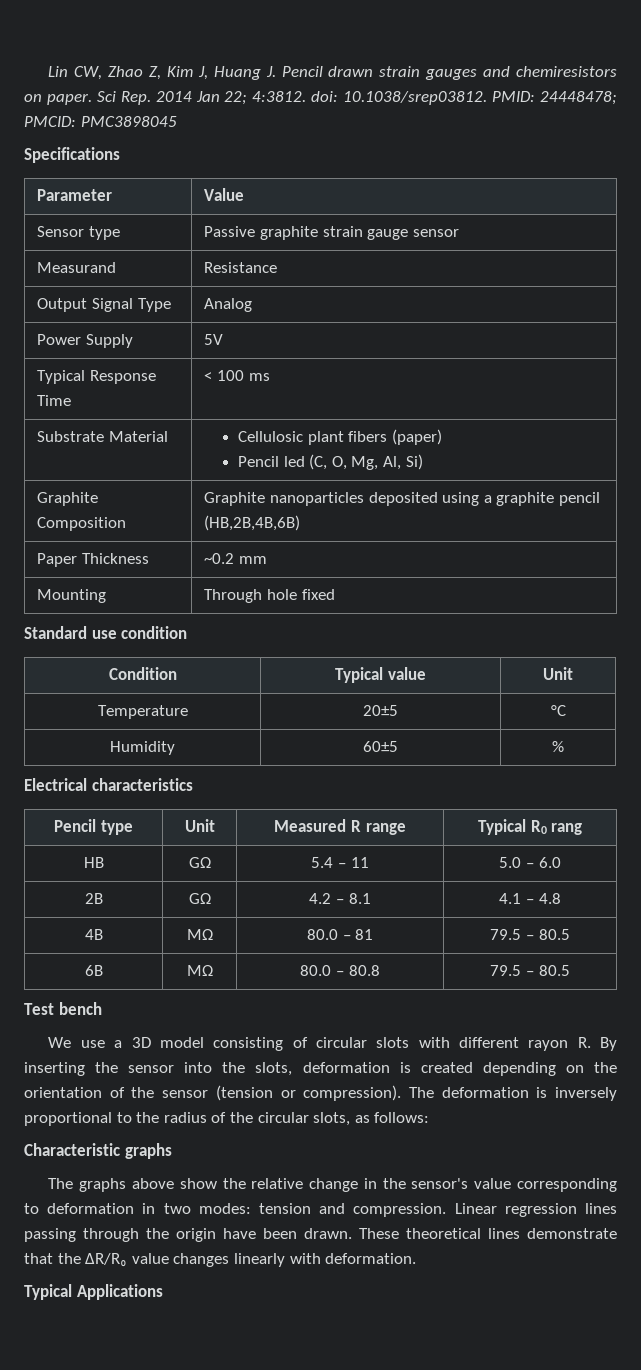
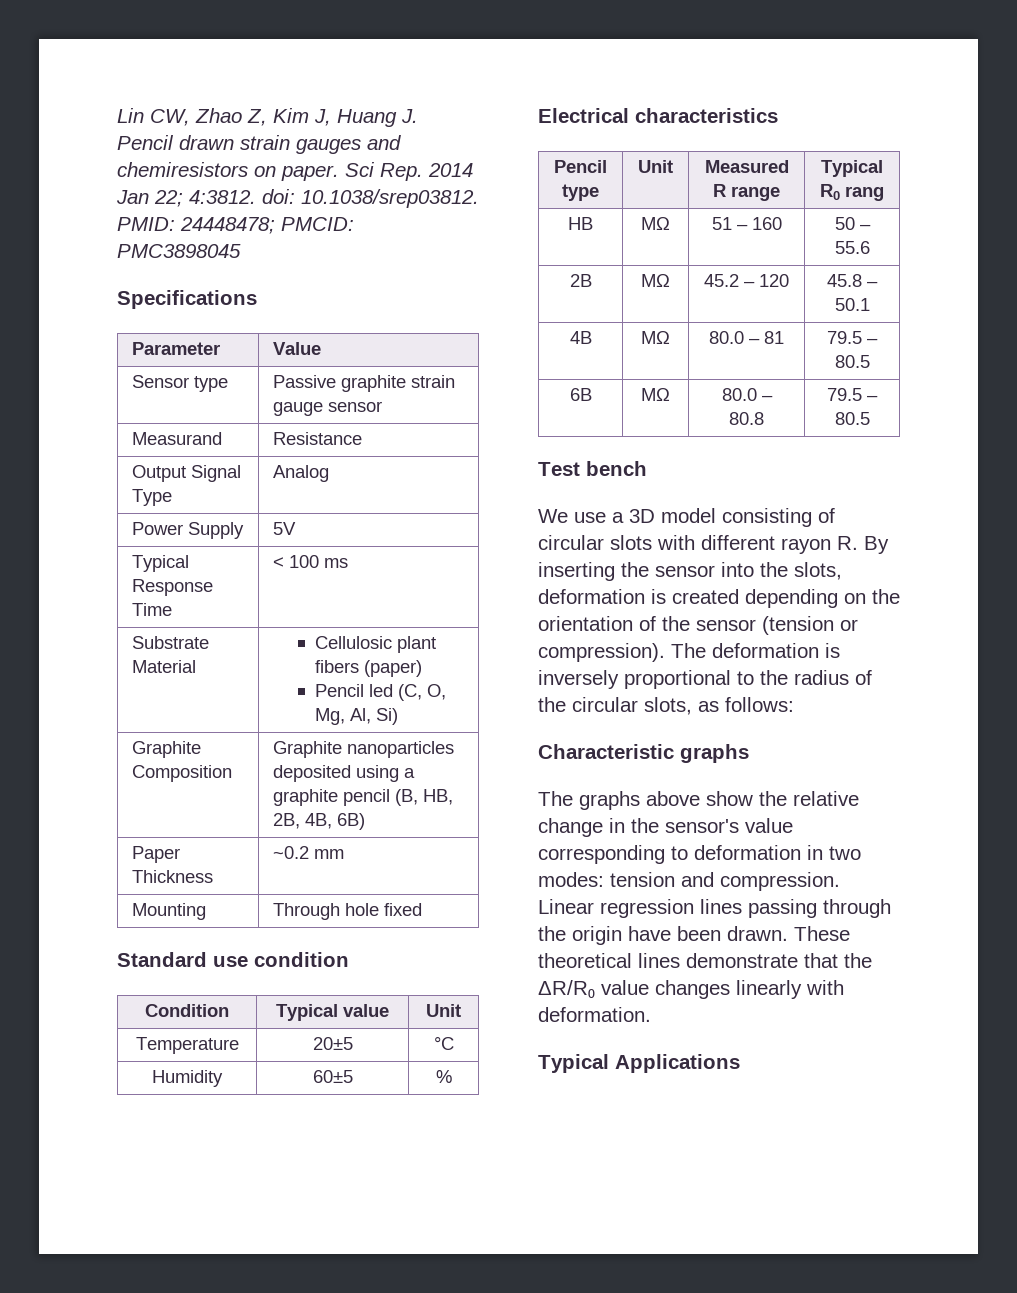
[204,515,301,531] (HB,2B,4B,6B) -> [395,789,454,806] [273,813,366,830] (B, HB, 2B, 4B, 6B)
[188,857,211,868] [311,857,369,868] [499,857,561,868] [84,893,103,904] [188,893,211,904] [309,893,371,904] [499,893,561,904] GΩ | 5.4 – 11 | 5.0 – 6.0 // 2B | GΩ | 4.2 – 8.1 | 4.1 – 4.8 -> [641,217,670,230] [711,217,782,230] [834,217,871,230] [834,241,870,254] [569,274,592,287] [641,274,670,287] [704,274,789,287] [827,274,878,287] [834,298,870,311] MΩ | 51 – 160 | 50 – 55.6 // 2B | MΩ | 45.2 – 120 | 45.8 – 50.1

